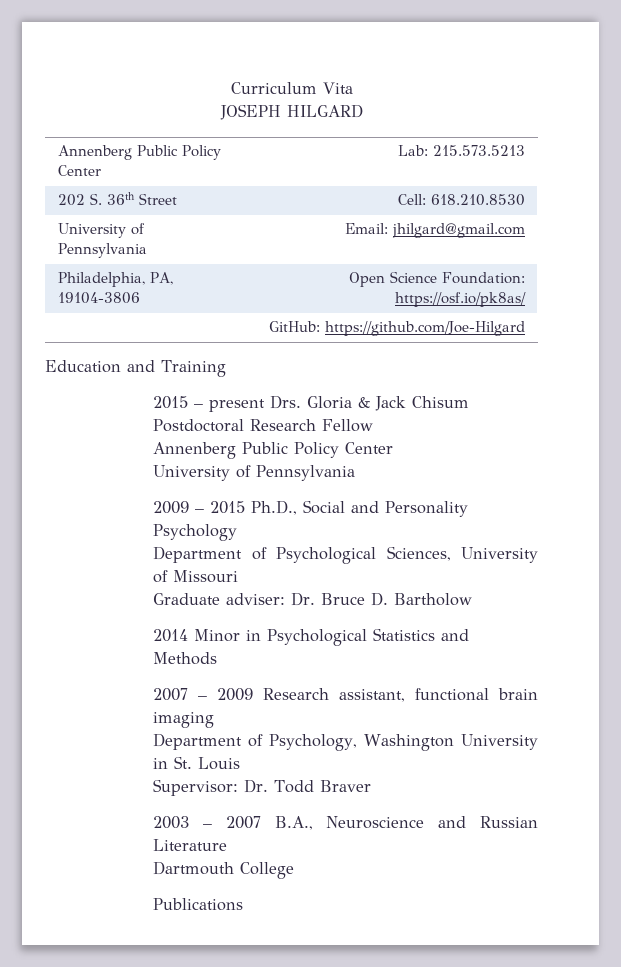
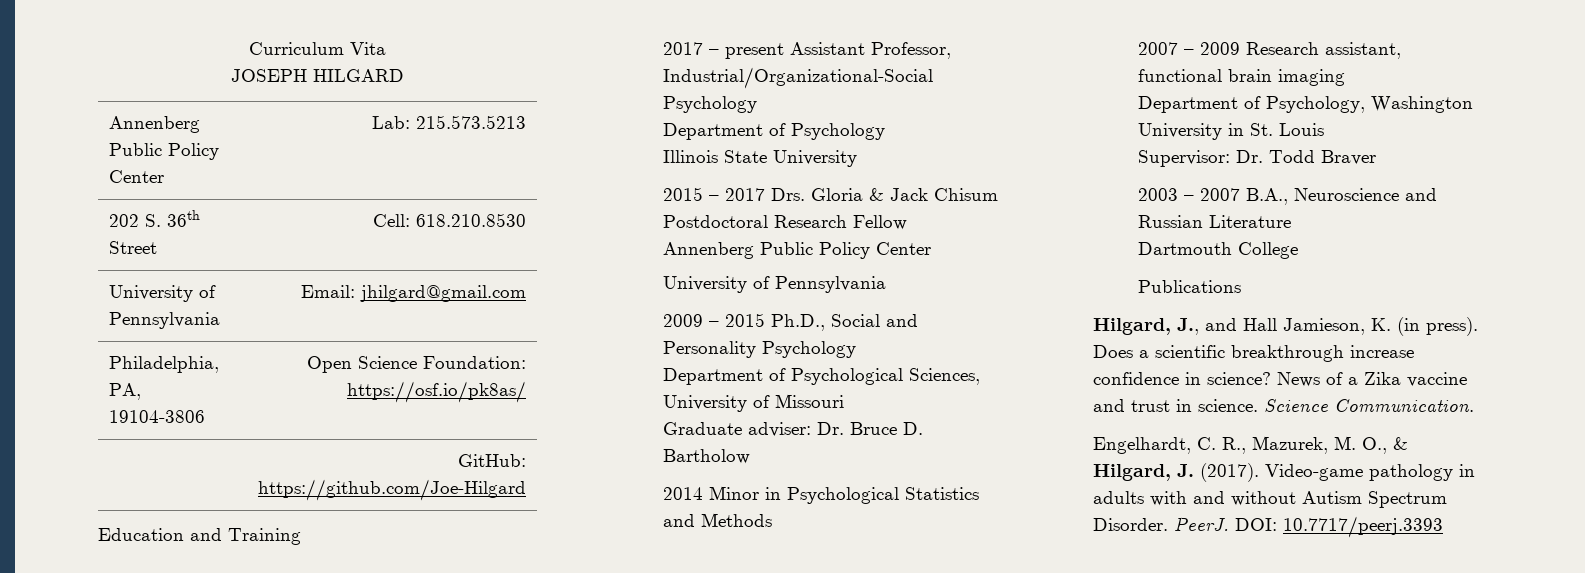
(226, 368) none -> [663,42,952,59] [663,67,934,89] [663,96,758,113] [663,123,886,140] [663,150,858,167] // 2017 – present Assistant Professor, Industrial/Organizational-Social Psychology // Department of Psychology // Illinois State University
[209,399,266,412] present -> [725,188,766,201] 2017
(244, 904) none -> [1093,317,1479,336] [1093,345,1415,362] [1093,372,1468,387] [1093,399,1475,412] [1093,436,1409,454] [1093,463,1476,482] [1093,491,1448,508] [1093,516,1444,538] // Hilgard, J., and Hall Jamieson, K. (in press). Does a scientific breakthrough increase confidence in science? News of a Zika vaccine and trust in science. Science Communication. // Engelhardt, C. R., Mazurek, M. O., & Hilgard, J. (2017). Video-game pathology in adults with and without Autism Spectrum Disorder. PeerJ. DOI: 10.7717/peerj.3393

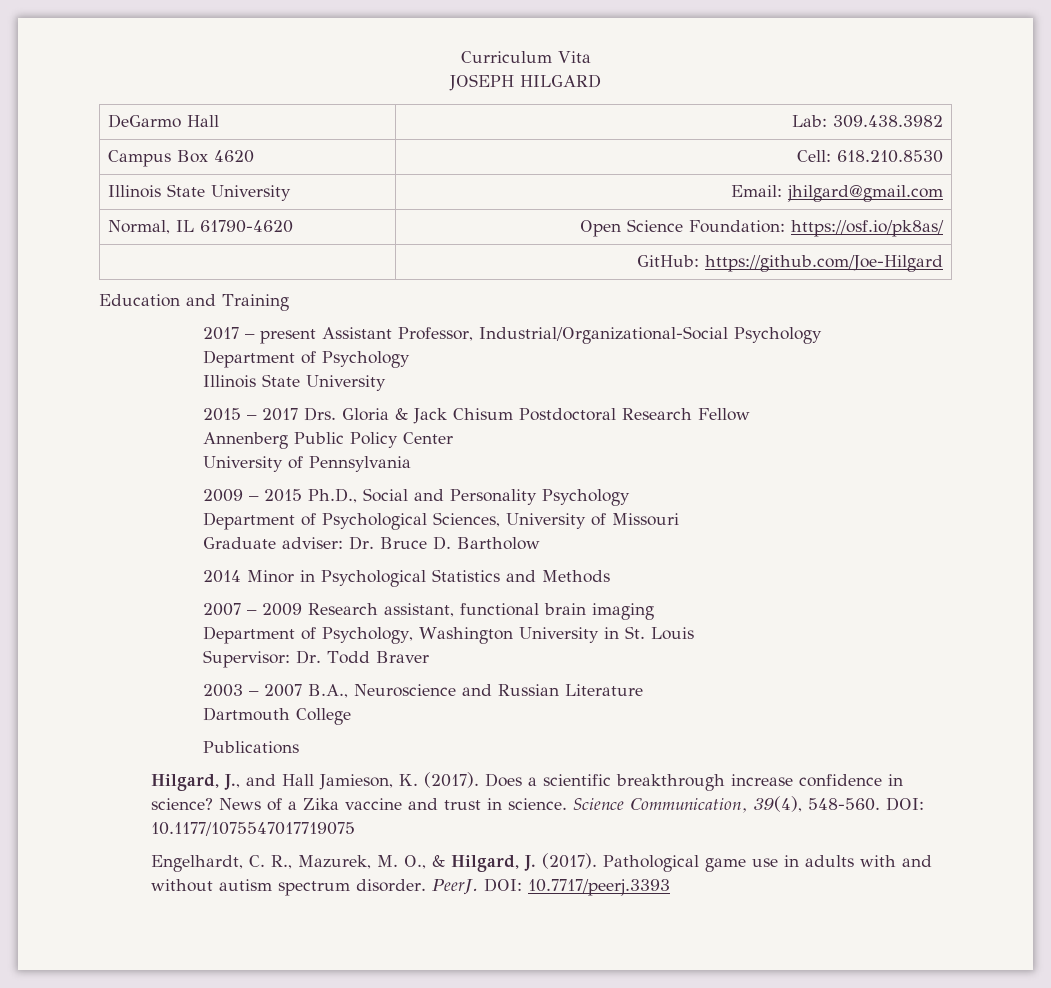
[108,116,200,133] [108,143,219,160] [108,170,164,183] [372,115,527,129] [108,210,200,227] [108,241,157,254] Annenberg Public Policy Center | Lab: 215.573.5213 // 202 S. 36th Street -> [107,114,219,128] [792,115,944,128] [107,150,254,167] DeGarmo Hall | Lab: 309.438.3982 // Campus Box 4620
[108,285,216,302] [108,312,220,329] University of Pennsylvania -> [107,184,291,201] Illinois State University
[108,356,219,373] [108,383,141,400] [108,410,205,423] Philadelphia, PA, 19104-3806 -> [107,220,293,234] Normal, IL 61790-4620
[1397,317,1479,336] (in press). -> [424,772,480,788] (2017).
[1334,399,1475,412] Communication. -> [630,796,925,813] [151,822,356,836] Communication, 39(4), 548-560. DOI: 10.1177/1075547017719075
[1265,464,1454,481] Video-game pathology -> [603,855,779,872] Pathological game use
[1302,491,1448,508] [1093,518,1169,531] Autism Spectrum Disorder. -> [219,879,427,896] autism spectrum disorder.

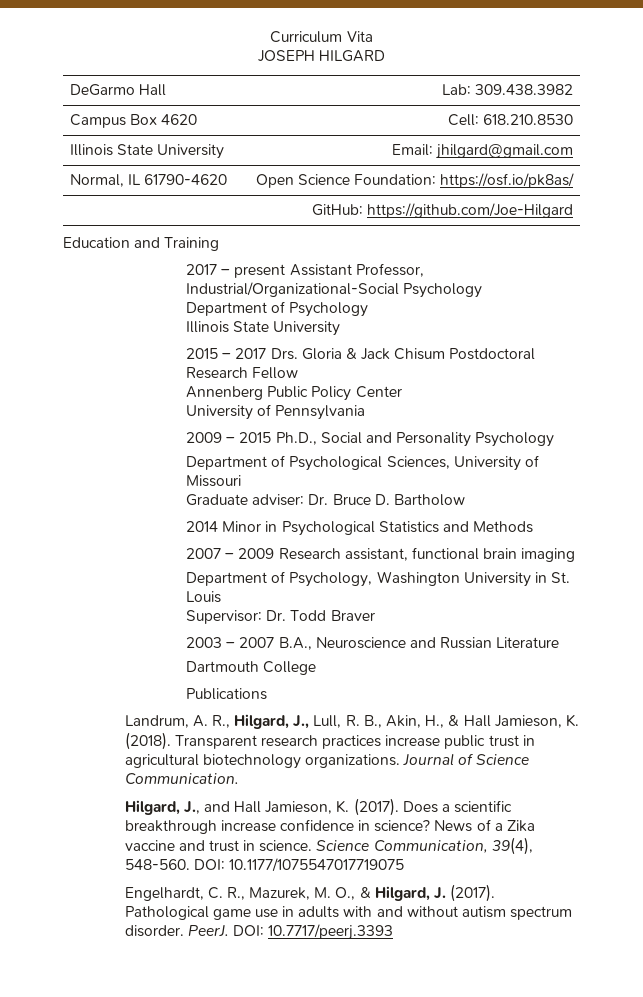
(300, 747) none -> [124,714,579,729] [124,732,535,750] [124,753,530,769] [124,773,239,784] // Landrum, A. R., Hilgard, J., Lull, R. B., Akin, H., & Hall Jamieson, K. (2018). Transparent research practices increase public trust in agricultural biotechnology organizations. Journal of Science Communication.

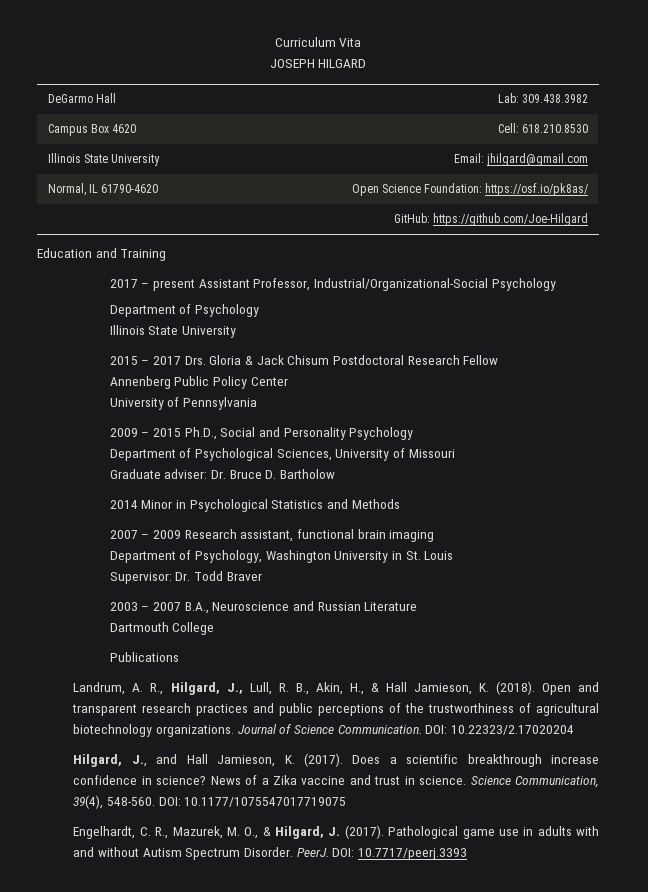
[174,735,535,749] Transparent research practices increase public trust in -> [541,682,600,695] [72,703,532,716] Open and transparent research practices and public perceptions of the trustworthiness of
(239, 778) none -> [425,725,574,735] DOI: 10.22323/2.17020204
[461,906,573,920] [124,925,184,937] autism spectrum disorder. -> [142,847,293,860] Autism Spectrum Disorder.

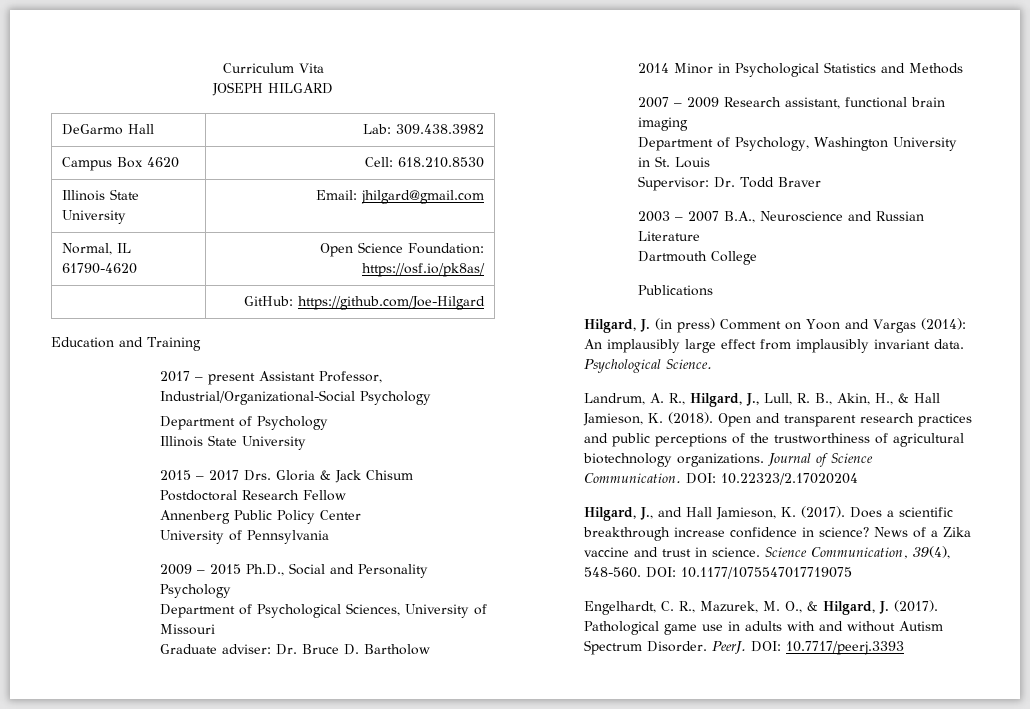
(179, 657) none -> [583,318,966,333] [583,339,964,353] [583,359,712,373] // Hilgard, J. (in press) Comment on Yoon and Vargas (2014): An implausibly large effect from implausibly invariant data. Psychological Science.

